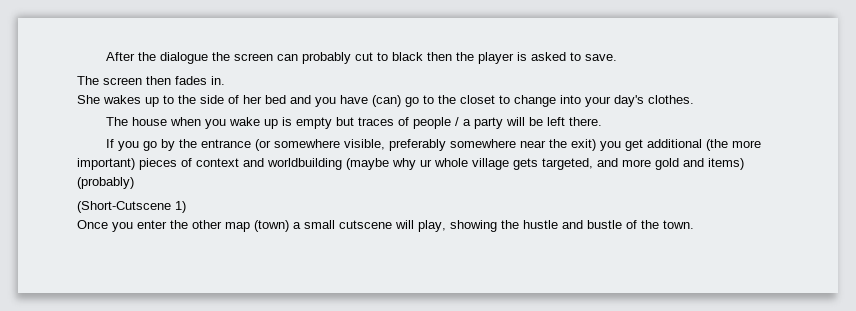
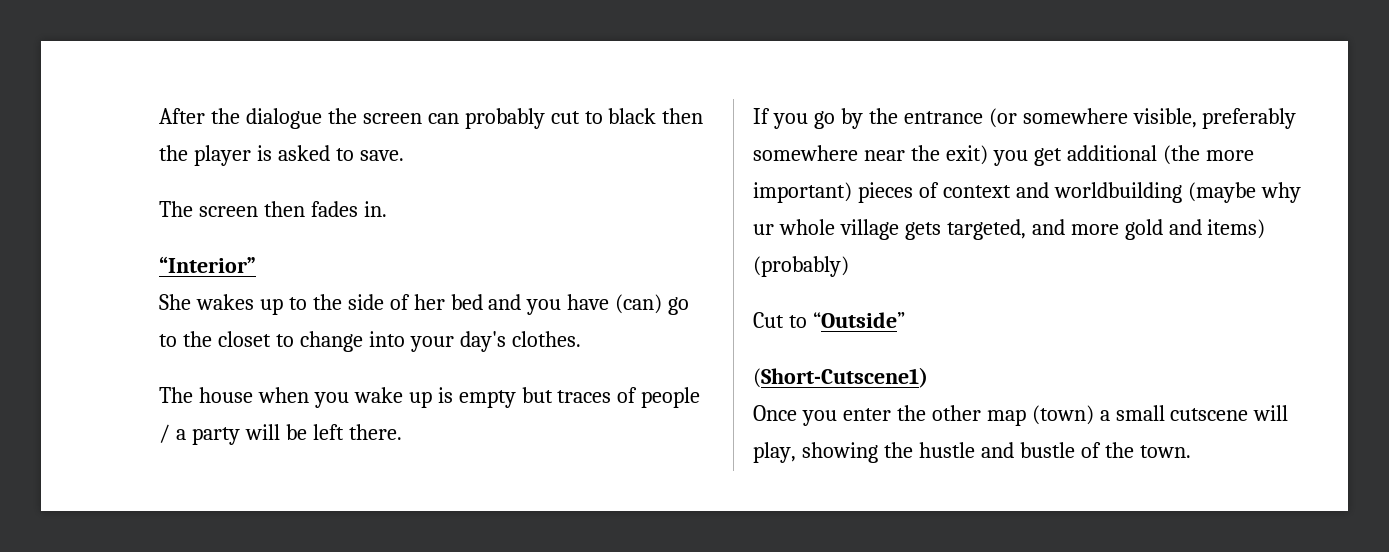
(225, 80) none -> [159,256,256,273] // “Interior”
[77,201,186,213] (Short-Cutscene 1) -> [753,312,905,328] [753,367,928,388] Cut to “Outside” // (Short-Cutscene1)

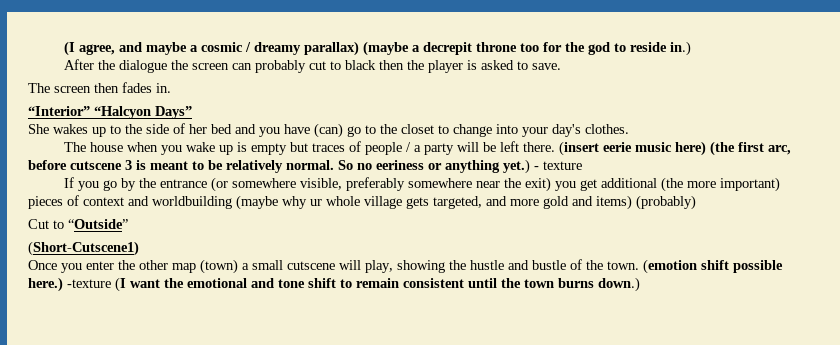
(159, 116) none -> [64,41,692,56] (I agree, and maybe a cosmic / dreamy parallax) (maybe a decrepit throne too for the god to reside in.) //
(256, 264) none -> [94,106,192,119] “Halcyon Days”
(402, 432) none -> [559,141,792,156] [28,159,582,174] (insert eerie music here) (the first arc, before cutscene 3 is meant to be relatively normal. So no eeriness or anything yet.) - texture
(1191, 451) none -> [643,259,783,274] [28,277,640,292] (emotion shift possible here.) -texture (I want the emotional and tone shift to remain consistent until the town burns down.)

